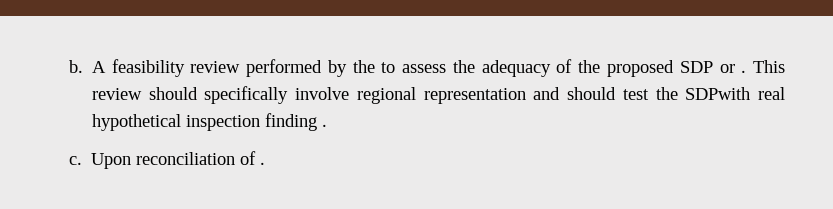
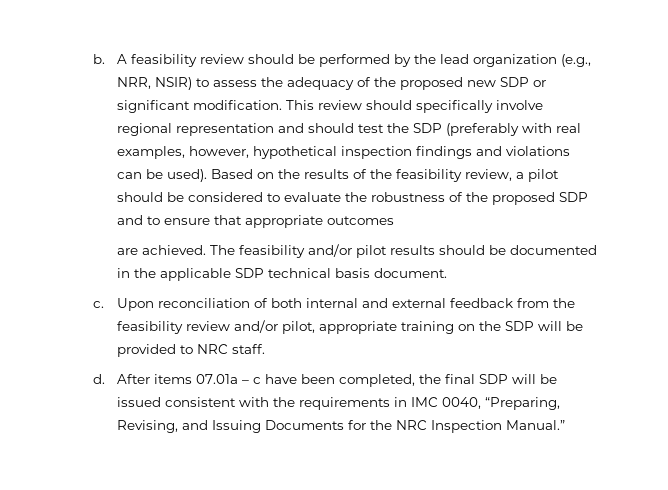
(241, 67) none -> [247,54,315,64] should be
(375, 66) none -> [439,54,591,67] [116,77,192,90] lead organization (e.g., NRR, NSIR)
(674, 68) none -> [466,80,496,87] new
[741,70,747,73] . -> [116,100,282,113] significant modification.
[685,87,786,100] [91,113,327,131] [68,151,265,169] SDPwith real hypothetical inspection finding . // c. Upon reconciliation of . -> [412,123,581,136] [116,146,570,159] [116,169,559,182] [116,192,588,205] [116,215,394,228] [116,244,597,258] [116,268,447,281] [93,298,575,311] [116,320,583,334] [116,344,265,357] [93,374,557,387] [116,397,560,410] [116,420,565,433] SDP (preferably with real examples, however, hypothetical inspection findings and violations can be used). Based on the results of the feasibility review, a pilot should be considered to evaluate the robustness of the proposed SDP and to ensure that appropriate outcomes // are achieved. The feasibility and/or pilot results should be documented in the applicable SDP technical basis document. // c. Upon reconciliation of both internal and external feedback from the feasibility review and/or pilot, appropriate training on the SDP will be provided to NRC staff. // d. After items 07.01a – c have been completed, the final SDP will be issued consistent with the requirements in IMC 0040, “Preparing, Revising, and Issuing Documents for the NRC Inspection Manual.”

